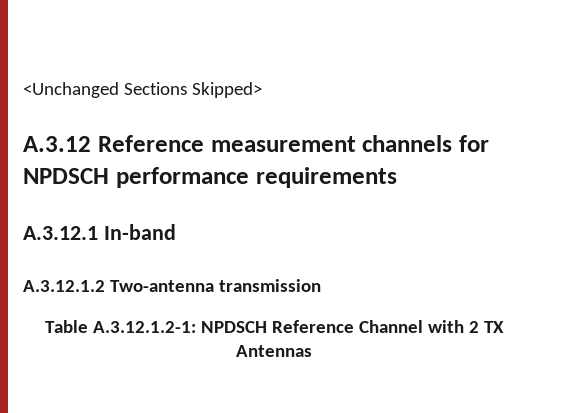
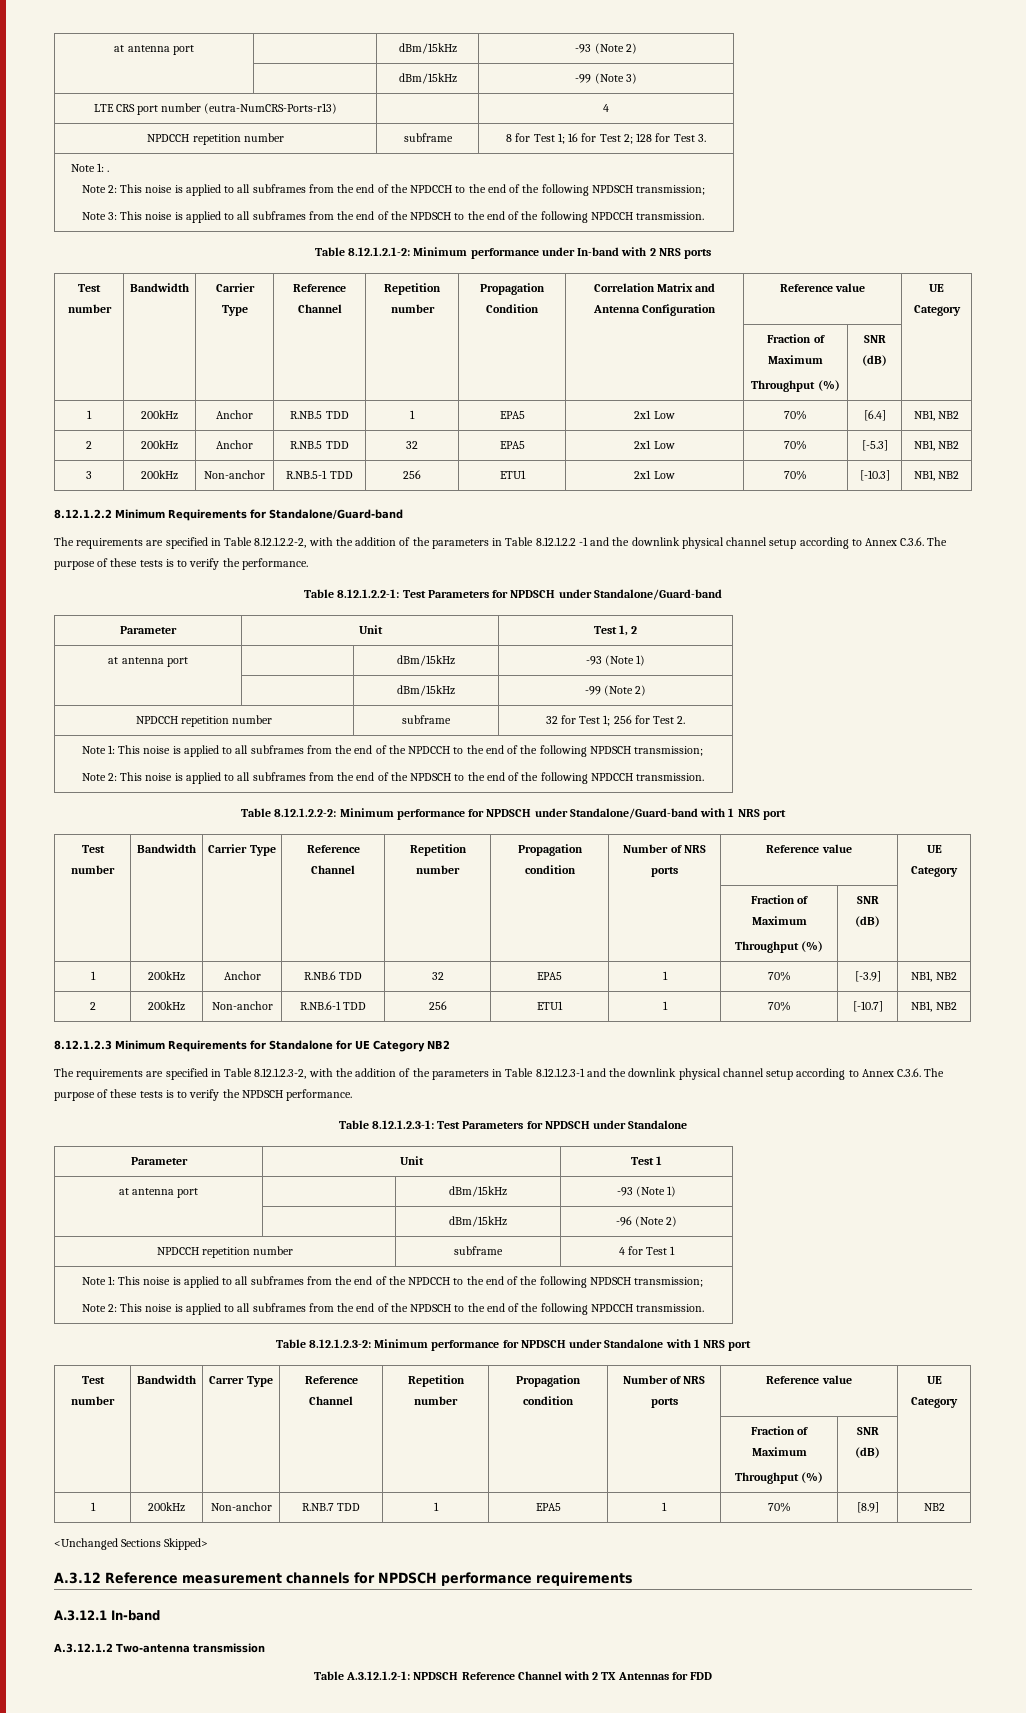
(23, 90) none -> [114,45,194,55] [398,43,457,54] [575,43,637,54] [398,73,457,84] [575,73,637,84] [93,103,338,115] [603,104,609,112] [147,133,284,145] [403,133,453,142] [506,133,706,144] [70,163,110,172] [81,184,705,196] [81,211,704,223] [314,247,712,259] [78,284,101,292] [67,304,112,313] [130,283,189,292] [215,283,255,292] [221,305,248,316] [293,284,346,292] [297,304,342,313] [384,283,441,295] [390,304,435,313] [480,283,545,295] [486,304,539,313] [593,283,716,292] [592,304,717,316] [779,283,866,292] [929,284,944,292] [913,305,961,316] [767,334,825,343] [768,355,823,364] [751,380,840,392] [863,335,886,343] [862,355,887,366] [87,410,92,419] [141,410,178,420] [216,410,253,419] [290,411,349,419] [410,410,415,419] [499,411,525,419] [634,410,675,419] [784,410,807,420] [863,410,886,421] [913,410,960,421] [86,441,92,449] [141,440,178,450] [216,440,253,449] [290,441,349,449] [406,441,418,449] [499,441,525,449] [634,440,675,449] [784,440,807,450] [861,440,888,451] [913,440,960,451] [86,471,92,479] [141,470,178,480] [204,470,265,479] [286,470,353,479] [403,470,421,479] [499,470,526,479] [634,470,675,479] [784,470,807,480] [859,470,890,481] [913,470,960,481] [54,509,403,521] [54,537,948,549] [54,558,308,570] [304,589,722,600] [120,626,177,634] [358,625,383,634] [593,625,638,636] [108,657,188,667] [397,655,455,666] [585,655,646,666] [397,685,455,696] [584,685,647,696] [135,715,273,727] [402,715,451,724] [545,715,686,726] [81,745,703,757] [81,772,704,784] [241,808,786,820] [81,845,105,853] [71,865,115,874] [137,844,196,853] [208,844,276,856] [306,845,360,853] [311,865,355,874] [409,844,467,856] [416,865,460,874] [517,844,583,856] [524,865,576,874] [623,844,706,853] [651,867,678,877] [766,844,852,853] [926,845,942,853] [911,866,958,877] [750,895,809,904] [751,916,807,925] [734,941,824,953] [856,896,879,904] [855,916,880,927] [90,971,96,980] [148,971,185,981] [223,971,261,980] [303,971,363,980] [431,972,444,980] [537,972,562,980] [662,971,668,980] [767,971,791,981] [854,971,881,982] [911,971,957,982] [89,1002,96,1010] [148,1001,185,1011] [211,1001,273,1010] [299,1001,367,1010] [428,1001,447,1010] [537,1001,563,1010] [662,1001,668,1010] [767,1001,791,1011] [852,1001,883,1012] [911,1001,957,1012] [54,1040,450,1052] [54,1068,945,1080] [54,1089,353,1101] [338,1120,688,1129] [130,1157,188,1165] [400,1156,424,1165] [630,1156,663,1165] [118,1188,199,1198] [449,1186,507,1197] [616,1186,677,1197] [449,1216,507,1227] [615,1216,678,1227] [156,1246,294,1258] [454,1246,503,1255] [618,1246,676,1255] [81,1276,703,1288] [81,1303,704,1315] [275,1339,752,1351] [81,1376,105,1384] [71,1396,115,1405] [137,1375,196,1384] [209,1376,273,1387] [304,1376,358,1384] [309,1396,353,1405] [407,1375,465,1387] [414,1396,458,1405] [516,1375,581,1387] [523,1396,574,1405] [622,1375,706,1384] [650,1398,678,1408] [766,1375,852,1384] [926,1376,942,1384] [911,1397,958,1408] [750,1426,809,1435] [751,1447,807,1456] [734,1472,824,1484] [856,1427,879,1435] [855,1447,880,1458] [90,1502,96,1511] [148,1502,185,1512] [210,1502,272,1511] [301,1503,361,1511] [433,1502,439,1511] [535,1503,561,1511] [662,1502,667,1511] [767,1502,791,1512] [856,1502,879,1513] [923,1503,945,1511] at antenna port | | dBm/15kHz | -93 (Note 2) // | | dBm/15kHz | -99 (Note 3) // LTE CRS port number (eutra-NumCRS-Ports-r13) | | 4 // NPDCCH repetition number | subframe | 8 for Test 1; 16 for Test 2; 128 for Test 3. // Note 1: . // Note 2: This noise is applied to all subframes from the end of the NPDCCH to the end of the following NPDSCH transmission; // Note 3: This noise is applied to all subframes from the end of the NPDSCH to the end of the following NPDCCH transmission. // Table 8.12.1.2.1-2: Minimum performance under In-band with 2 NRS ports // Test number | Bandwidth | Carrier Type | Reference Channel | Repetition number | Propagation Condition | Correlation Matrix and Antenna Configuration | Reference value | UE Category // | | | | | | | Fraction of Maximum // Throughput (%) | SNR (dB) | // 1 | 200kHz | Anchor | R.NB.5 TDD | 1 | EPA5 | 2x1 Low | 70% | [6.4] | NB1, NB2 // 2 | 200kHz | Anchor | R.NB.5 TDD | 32 | EPA5 | 2x1 Low | 70% | [-5.3] | NB1, NB2 // 3 | 200kHz | Non-anchor | R.NB.5-1 TDD | 256 | ETU1 | 2x1 Low | 70% | [-10.3] | NB1, NB2 // 8.12.1.2.2 Minimum Requirements for Standalone/Guard-band // The requirements are specified in Table 8.12.1.2.2-2, with the addition of the parameters in Table 8.12.1.2.2 -1 and the downlink physical channel setup according to Annex C.3.6. The purpose of these tests is to verify the performance. // Table 8.12.1.2.2-1: Test Parameters for NPDSCH under Standalone/Guard-band // Parameter | Unit | Test 1, 2 // at antenna port | | dBm/15kHz | -93 (Note 1) // | | dBm/15kHz | -99 (Note 2) // NPDCCH repetition number | subframe | 32 for Test 1; 256 for Test 2. // Note 1: This noise is applied to all subframes from the end of the NPDCCH to the end of the following NPDSCH transmission; // Note 2: This noise is applied to all subframes from the end of the NPDSCH to the end of the following NPDCCH transmission. // Table 8.12.1.2.2-2: Minimum performance for NPDSCH under Standalone/Guard-band with 1 NRS port // Test number | Bandwidth | Carrier Type | Reference Channel | Repetition number | Propagation condition | Number of NRS ports | Reference value | UE Category // | | | | | | | Fraction of Maximum // Throughput (%) | SNR (dB) | // 1 | 200kHz | Anchor | R.NB.6 TDD | 32 | EPA5 | 1 | 70% | [-3.9] | NB1, NB2 // 2 | 200kHz | Non-anchor | R.NB.6-1 TDD | 256 | ETU1 | 1 | 70% | [-10.7] | NB1, NB2 // 8.12.1.2.3 Minimum Requirements for Standalone for UE Category NB2 // The requirements are specified in Table 8.12.1.2.3-2, with the addition of the parameters in Table 8.12.1.2.3-1 and the downlink physical channel setup according to Annex C.3.6. The purpose of these tests is to verify the NPDSCH performance. // Table 8.12.1.2.3-1: Test Parameters for NPDSCH under Standalone // Parameter | Unit | Test 1 // at antenna port | | dBm/15kHz | -93 (Note 1) // | | dBm/15kHz | -96 (Note 2) // NPDCCH repetition number | subframe | 4 for Test 1 // Note 1: This noise is applied to all subframes from the end of the NPDCCH to the end of the following NPDSCH transmission; // Note 2: This noise is applied to all subframes from the end of the NPDSCH to the end of the following NPDCCH transmission. // Table 8.12.1.2.3-2: Minimum performance for NPDSCH under Standalone with 1 NRS port // Test number | Bandwidth | Carrer Type | Reference Channel | Repetition number | Propagation condition | Number of NRS ports | Reference value | UE Category // | | | | | | | Fraction of Maximum // Throughput (%) | SNR (dB) | // 1 | 200kHz | Non-anchor | R.NB.7 TDD | 1 | EPA5 | 1 | 70% | [8.9] | NB2 //
(312, 351) none -> [671,1672,713,1680] for FDD

